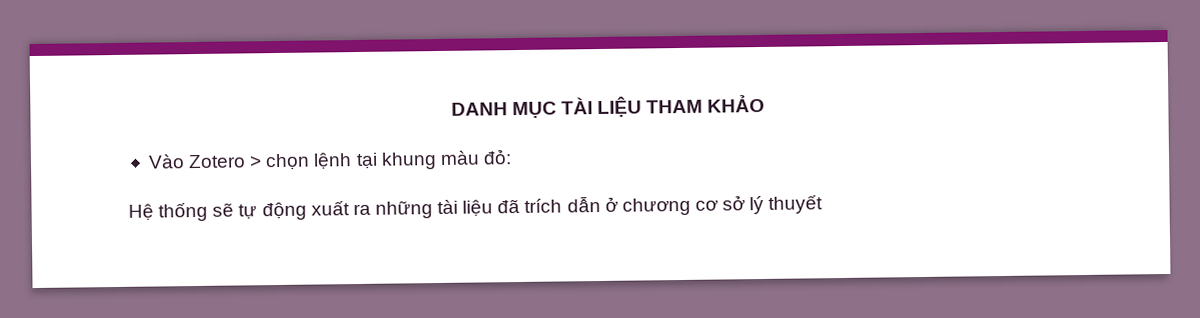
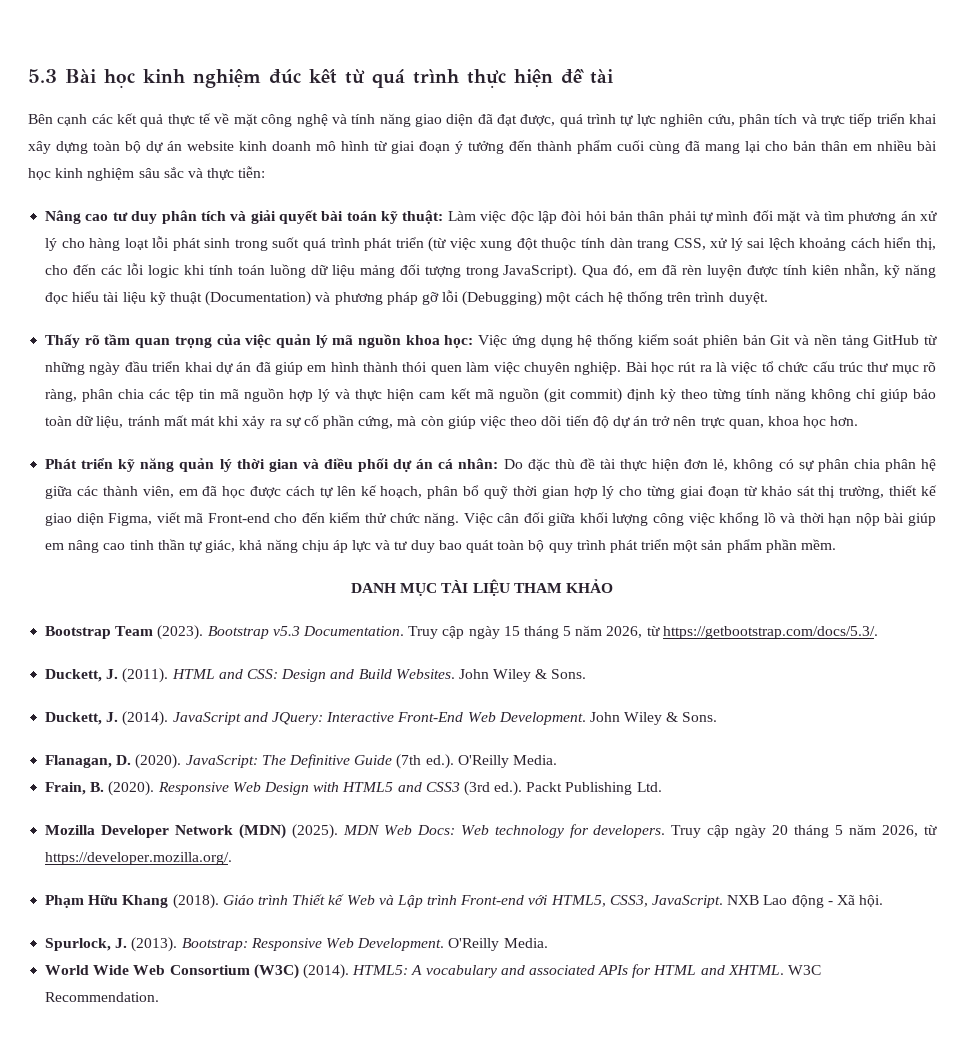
(450, 109) none -> [28,69,613,88] [28,113,938,127] [28,140,937,154] [28,166,266,181] [45,210,938,224] [45,236,936,252] [45,263,936,279] [45,290,768,306] [45,334,938,348] [45,361,937,375] [45,388,936,403] [45,415,859,429] [45,458,937,472] [45,485,938,499] [45,512,937,526] [45,539,837,553] 5.3 Bài học kinh nghiệm đúc kết từ quá trình thực hiện đề tài // Bên cạnh các kết quả thực tế về mặt công nghệ và tính năng giao diện đã đạt được, quá trình tự lực nghiên cứu, phân tích và trực tiếp triển khai xây dựng toàn bộ dự án website kinh doanh mô hình từ giai đoạn ý tưởng đến thành phẩm cuối cùng đã mang lại cho bản thân em nhiều bài học kinh nghiệm sâu sắc và thực tiễn: // Nâng cao tư duy phân tích và giải quyết bài toán kỹ thuật: Làm việc độc lập đòi hỏi bản thân phải tự mình đối mặt và tìm phương án xử lý cho hàng loạt lỗi phát sinh trong suốt quá trình phát triển (từ việc xung đột thuộc tính dàn trang CSS, xử lý sai lệch khoảng cách hiển thị, cho đến các lỗi logic khi tính toán luồng dữ liệu mảng đối tượng trong JavaScript). Qua đó, em đã rèn luyện được tính kiên nhẫn, kỹ năng đọc hiểu tài liệu kỹ thuật (Documentation) và phương pháp gỡ lỗi (Debugging) một cách hệ thống trên trình duyệt. // Thấy rõ tầm quan trọng của việc quản lý mã nguồn khoa học: Việc ứng dụng hệ thống kiểm soát phiên bản Git và nền tảng GitHub từ những ngày đầu triển khai dự án đã giúp em hình thành thói quen làm việc chuyên nghiệp. Bài học rút ra là việc tổ chức cấu trúc thư mục rõ ràng, phân chia các tệp tin mã nguồn hợp lý và thực hiện cam kết mã nguồn (git commit) định kỳ theo từng tính năng không chỉ giúp bảo toàn dữ liệu, tránh mất mát khi xảy ra sự cố phần cứng, mà còn giúp việc theo dõi tiến độ dự án trở nên trực quan, khoa học hơn. // Phát triển kỹ năng quản lý thời gian và điều phối dự án cá nhân: Do đặc thù đề tài thực hiện đơn lẻ, không có sự phân chia phân hệ giữa các thành viên, em đã học được cách tự lên kế hoạch, phân bổ quỹ thời gian hợp lý cho từng giai đoạn từ khảo sát thị trường, thiết kế giao diện Figma, viết mã Front-end cho đến kiểm thử chức năng. Việc cân đối giữa khối lượng công việc khổng lồ và thời hạn nộp bài giúp em nâng cao tinh thần tự giác, khả năng chịu áp lực và tư duy bao quát toàn bộ quy trình phát triển một sản phẩm phần mềm. //
[147,149,512,171] [128,195,824,222] Vào Zotero > chọn lệnh tại khung màu đỏ: // Hệ thống sẽ tự động xuất ra những tài liệu đã trích dẫn ở chương cơ sở lý thuyết -> [45,625,878,640] [45,668,587,683] [45,711,718,726] [45,754,557,769] [45,781,662,796] [45,824,937,839] [45,852,233,865] [45,894,884,909] [45,937,548,952] [45,964,822,979] [45,992,160,1002] Bootstrap Team (2023). Bootstrap v5.3 Documentation. Truy cập ngày 15 tháng 5 năm 2026, từ https://getbootstrap.com/docs/5.3/. // Duckett, J. (2011). HTML and CSS: Design and Build Websites. John Wiley & Sons. // Duckett, J. (2014). JavaScript and JQuery: Interactive Front-End Web Development. John Wiley & Sons. // Flanagan, D. (2020). JavaScript: The Definitive Guide (7th ed.). O'Reilly Media. // Frain, B. (2020). Responsive Web Design with HTML5 and CSS3 (3rd ed.). Packt Publishing Ltd. // Mozilla Developer Network (MDN) (2025). MDN Web Docs: Web technology for developers. Truy cập ngày 20 tháng 5 năm 2026, từ https://developer.mozilla.org/. // Phạm Hữu Khang (2018). Giáo trình Thiết kế Web và Lập trình Front-end với HTML5, CSS3, JavaScript. NXB Lao động - Xã hội. // Spurlock, J. (2013). Bootstrap: Responsive Web Development. O'Reilly Media. // World Wide Web Consortium (W3C) (2014). HTML5: A vocabulary and associated APIs for HTML and XHTML. W3C Recommendation.

